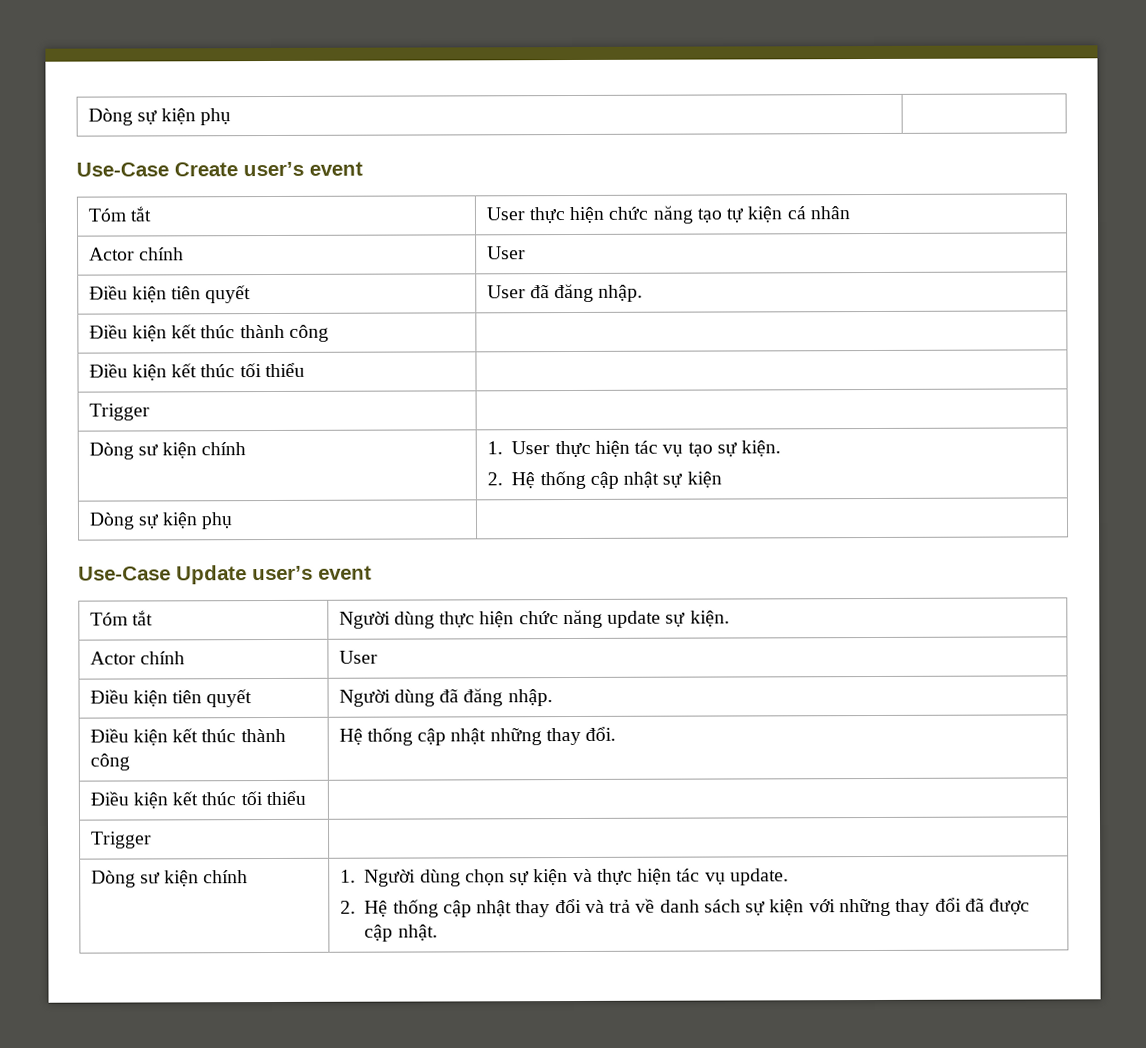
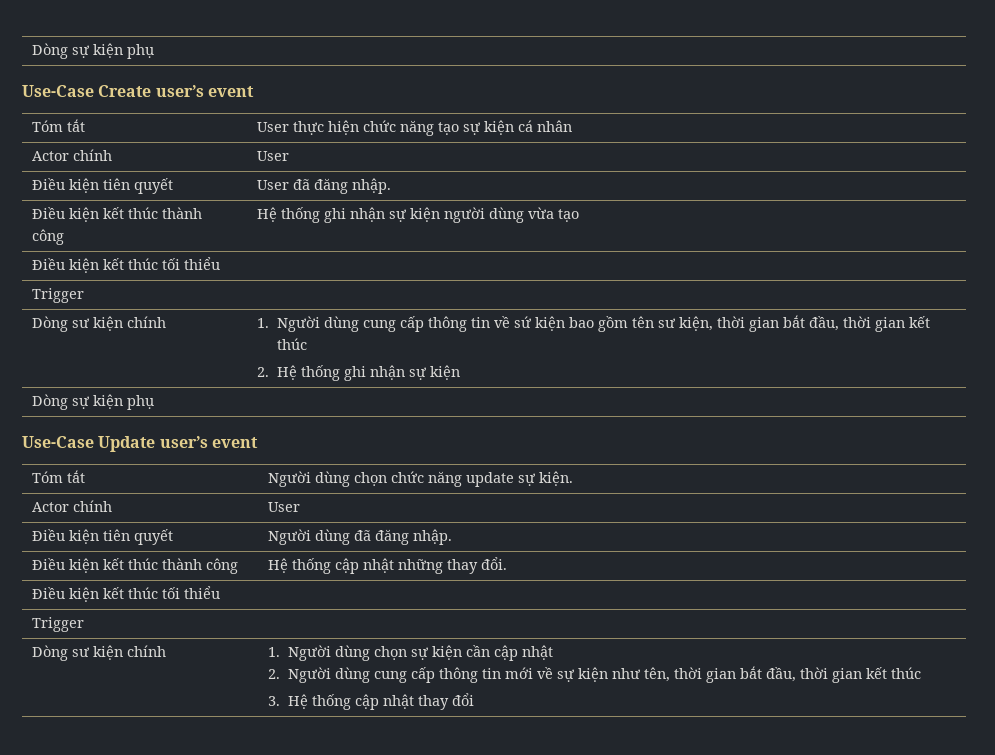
[726,208,746,223] tự -> [463,122,481,135] sự
(329, 333) none -> [257,207,580,223] Hệ thống ghi nhận sự kiện người dùng vừa tạo
[511,440,782,458] [486,470,660,490] User thực hiện tác vụ tạo sự kiện. // 2. Hệ thống cập nhật -> [276,315,930,332] [276,338,307,350] [257,365,405,381] Người dùng cung cấp thông tin về sứ kiện bao gồm tên sư kiện, thời gian bắt đầu, thời gian kết thúc // 2. Hệ thống ghi nhận
[439,611,515,628] thực hiện -> [354,472,388,486] chọn
[572,868,789,886] [339,900,356,914] và thực hiện tác vụ update. // 2. -> [465,645,553,661] [268,666,921,683] [268,696,281,706] cần cập nhật // 2. Người dùng cung cấp thông tin mới về sự kiện như tên, thời gian bắt đầu, thời gian kết thúc // 3.
[584,897,1031,917] [364,924,438,942] và trả về danh sách sự kiện với những thay đổi đã được cập nhật. -> (474, 699) none

